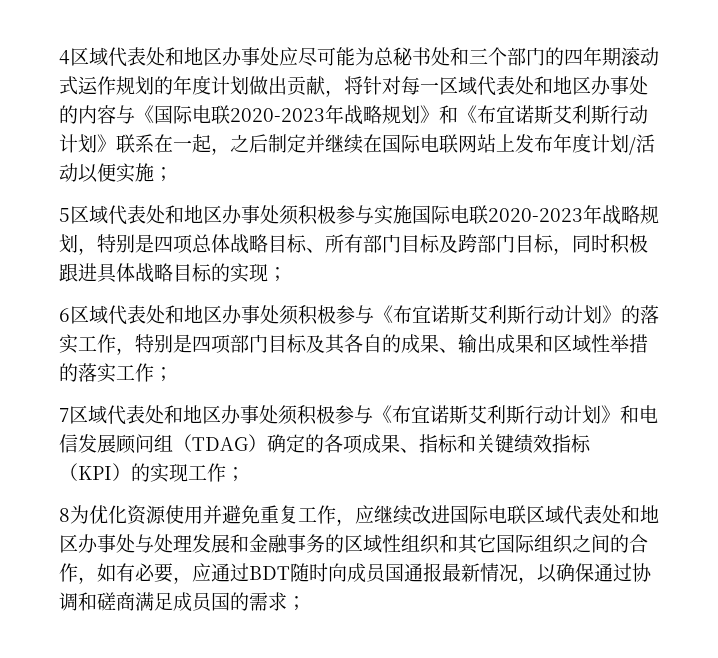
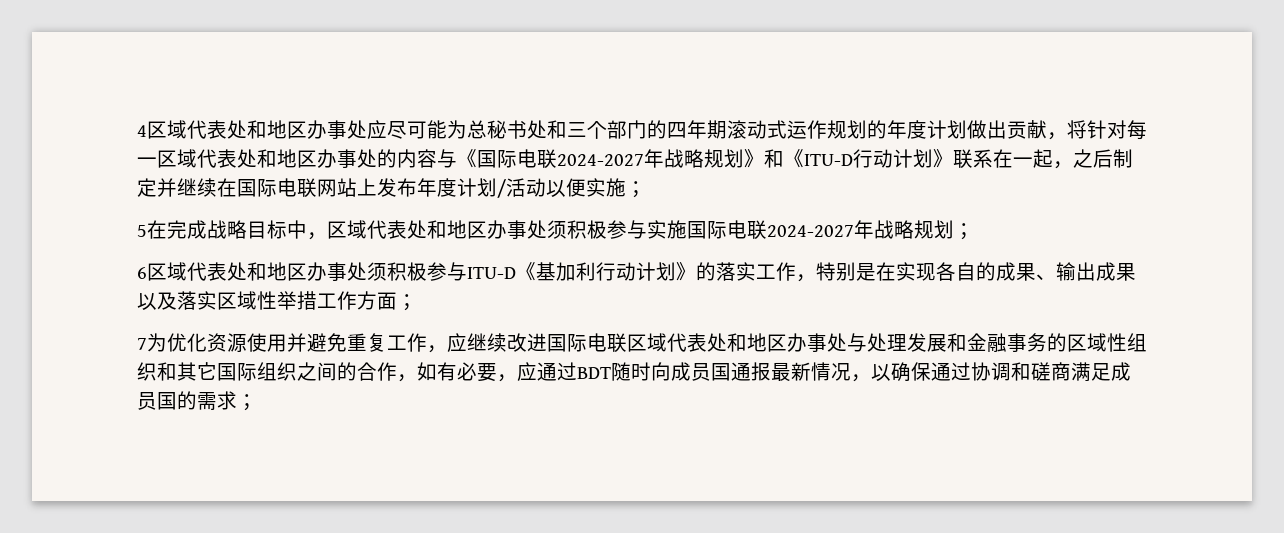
[230,108,325,122] 2020-2023 -> [557,154,644,166] 2024-2027
[477,105,610,124] 布宜诺斯艾利斯 -> [804,154,853,166] ITU-D
(70, 215) none -> [147,220,327,240] 在完成战略目标中，
[488,205,659,225] [59,234,648,255] [59,263,268,283] 2020-2023年战略规划，特别是四项总体战略目标、所有部门目标及跨部门目标，同时积极跟进具体战略目标的实现 -> [767,220,954,239] 2024-2027年战略规划
[374,305,526,324] 《布宜诺斯艾利斯 -> [467,262,596,281] ITU-D《基加利
[192,334,345,354] 四项部门目标及其 -> [876,262,936,281] 在实现
[534,334,553,353] 和 -> [137,291,217,310] 以及落实
[59,363,154,383] 的落实工作 -> [317,291,397,310] 工作方面
[69,405,658,425] [59,434,591,454] [59,463,245,483] [59,508,70,522] 区域代表处和地区办事处须积极参与《布宜诺斯艾利斯行动计划》和电信发展顾问组（TDAG）确定的各项成果、指标和关键绩效指标（KPI）的实现工作； // 8 -> (147, 344) none

